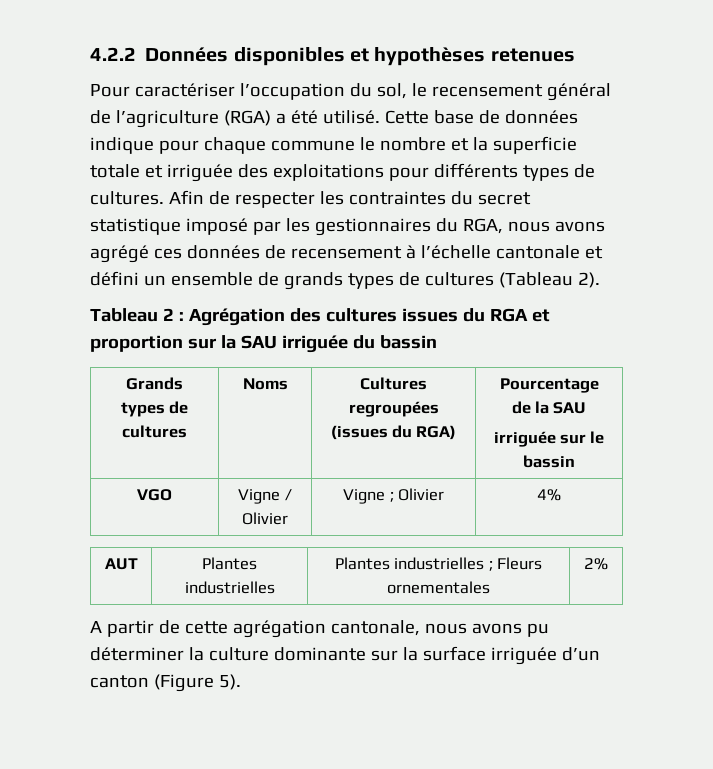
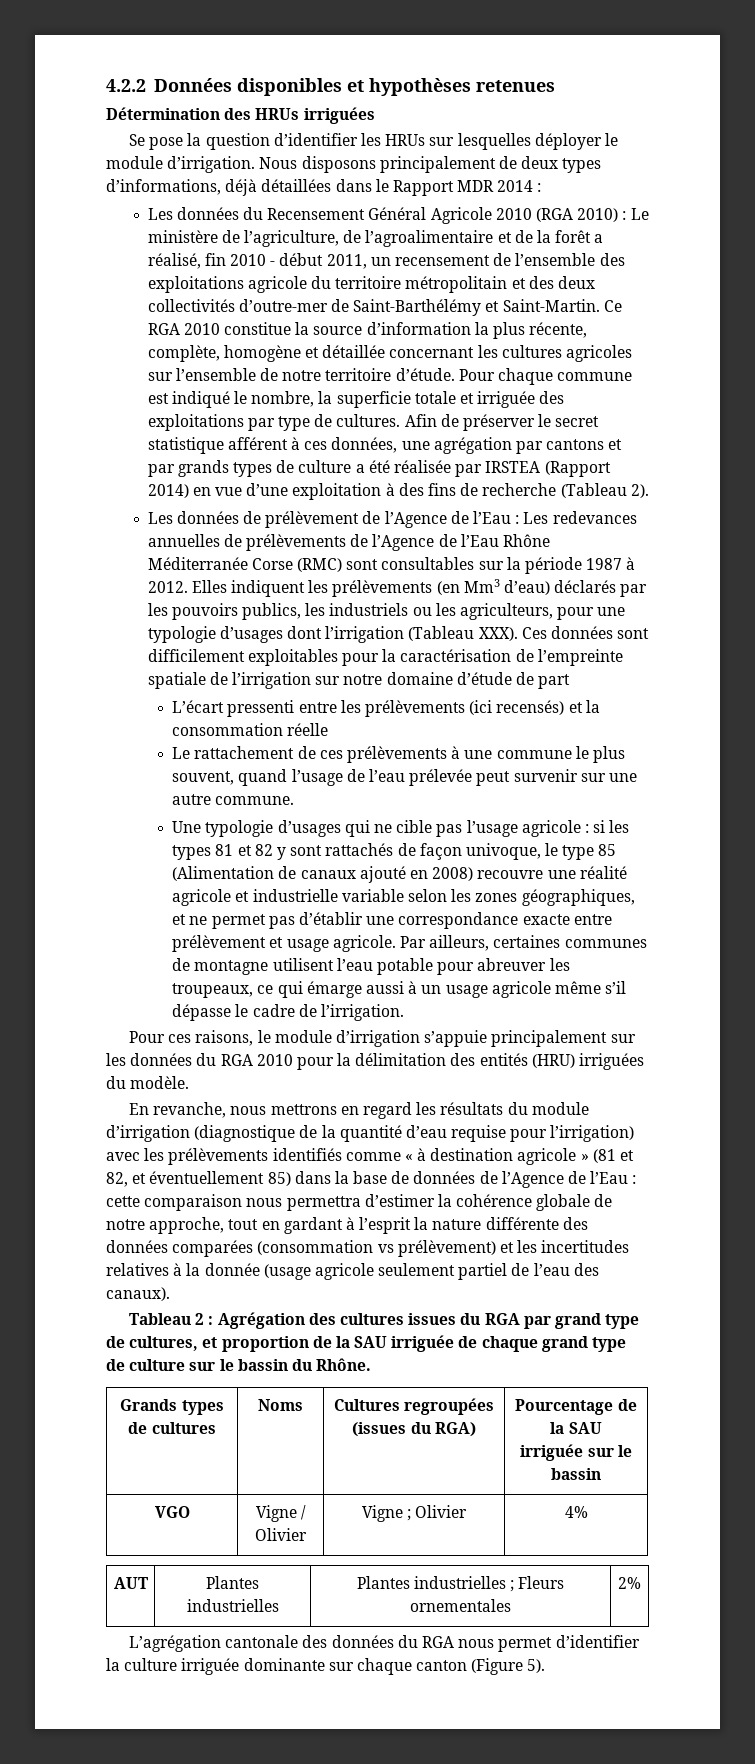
[90,83,611,101] [90,110,578,128] [90,137,469,154] Pour caractériser l’occupation du sol, le recensement général de l’agriculture (RGA) a été utilisé. Cette base de données indique pour chaque commune le nombre et -> [106,107,375,124] [129,133,618,150] [106,156,602,173] [106,179,542,196] [147,207,649,224] [147,230,604,247] [147,253,625,269] [147,276,595,293] [147,299,622,316] [147,322,588,339] [147,345,632,362] [147,368,633,385] [147,391,315,408] Détermination des HRUs irriguées // Se pose la question d’identifier les HRUs sur lesquelles déployer le module d’irrigation. Nous disposons principalement de deux types d’informations, déjà détaillées dans le Rapport MDR 2014 : // Les données du Recensement Général Agricole 2010 (RGA 2010) : Le ministère de l’agriculture, de l’agroalimentaire et de la forêt a réalisé, fin 2010 - début 2011, un recensement de l’ensemble des exploitations agricole du territoire métropolitain et des deux collectivités d’outre-mer de Saint-Barthélémy et Saint-Martin. Ce RGA 2010 constitue la source d’information la plus récente, complète, homogène et détaillée concernant les cultures agricoles sur l’ensemble de notre territoire d’étude. Pour chaque commune est indiqué le nombre,
[388,163,569,181] pour différents types -> [247,416,311,431] par type
[234,191,531,208] [90,218,605,236] [90,245,603,263] [90,271,600,290] respecter les contraintes du secret statistique imposé par les gestionnaires du RGA, nous avons agrégé ces données de recensement à l’échelle cantonale et défini un ensemble de grands types de cultures (Tableau 2). -> [462,414,600,431] [147,437,623,454] [147,460,611,477] [147,483,649,500] [147,511,637,528] [147,534,550,551] [147,557,636,574] [147,579,648,597] [147,603,626,620] [147,626,650,643] [147,649,623,666] [147,672,571,689] [172,700,600,717] [172,723,329,736] [172,746,625,763] [172,769,637,786] [172,794,295,805] [172,820,630,837] [172,843,617,860] [172,866,627,883] [172,889,635,906] [172,912,612,929] [172,935,647,952] [172,958,570,975] [172,981,627,998] [172,1004,404,1021] [129,1030,636,1047] [106,1053,645,1070] [106,1076,190,1089] [129,1102,589,1119] [106,1125,635,1142] [106,1148,635,1165] [106,1171,637,1188] [106,1194,613,1211] [106,1217,588,1234] [106,1240,630,1257] [106,1263,599,1280] [106,1287,170,1301] préserver le secret statistique afférent à ces données, une agrégation par cantons et par grands types de culture a été réalisée par IRSTEA (Rapport 2014) en vue d’une exploitation à des fins de recherche (Tableau 2). // Les données de prélèvement de l’Agence de l’Eau : Les redevances annuelles de prélèvements de l’Agence de l’Eau Rhône Méditerranée Corse (RMC) sont consultables sur la période 1987 à 2012. Elles indiquent les prélèvements (en Mm3 d’eau) déclarés par les pouvoirs publics, les industriels ou les agriculteurs, pour une typologie d’usages dont l’irrigation (Tableau XXX). Ces données sont difficilement exploitables pour la caractérisation de l’empreinte spatiale de l’irrigation sur notre domaine d’étude de part // L’écart pressenti entre les prélèvements (ici recensés) et la consommation réelle // Le rattachement de ces prélèvements à une commune le plus souvent, quand l’usage de l’eau prélevée peut survenir sur une autre commune. // Une typologie d’usages qui ne cible pas l’usage agricole : si les types 81 et 82 y sont rattachés de façon univoque, le type 85 (Alimentation de canaux ajouté en 2008) recouvre une réalité agricole et industrielle variable selon les zones géographiques, et ne permet pas d’établir une correspondance exacte entre prélèvement et usage agricole. Par ailleurs, certaines communes de montagne utilisent l’eau potable pour abreuver les troupeaux, ce qui émarge aussi à un usage agricole même s’il dépasse le cadre de l’irrigation. // Pour ces raisons, le module d’irrigation s’appuie principalement sur les données du RGA 2010 pour la délimitation des entités (HRU) irriguées du modèle. // En revanche, nous mettrons en regard les résultats du module d’irrigation (diagnostique de la quantité d’eau requise pour l’irrigation) avec les prélèvements identifiés comme « à destination agricole » (81 et 82, et éventuellement 85) dans la base de données de l’Agence de l’Eau : cette comparaison nous permettra d’estimer la cohérence globale de notre approche, tout en gardant à l’esprit la nature différente des données comparées (consommation vs prélèvement) et les incertitudes relatives à la donnée (usage agricole seulement partiel de l’eau des canaux).
(528, 315) none -> [523,1313,640,1329] [106,1336,199,1351] par grand type de cultures,
[187,338,217,349] sur -> [312,1336,332,1348] de
[352,335,437,349] du bassin -> [458,1336,627,1352] [106,1358,372,1371] de chaque grand type de culture sur le bassin du Rhône.
[90,620,549,638] [90,647,184,661] A partir de cette agrégation cantonale, nous avons pu déterminer -> [129,1635,640,1652] L’agrégation cantonale des données du RGA nous permet d’identifier
(269, 654) none -> [181,1658,240,1675] irriguée
[402,646,600,665] la surface irriguée d’un -> [356,1658,412,1675] chaque

